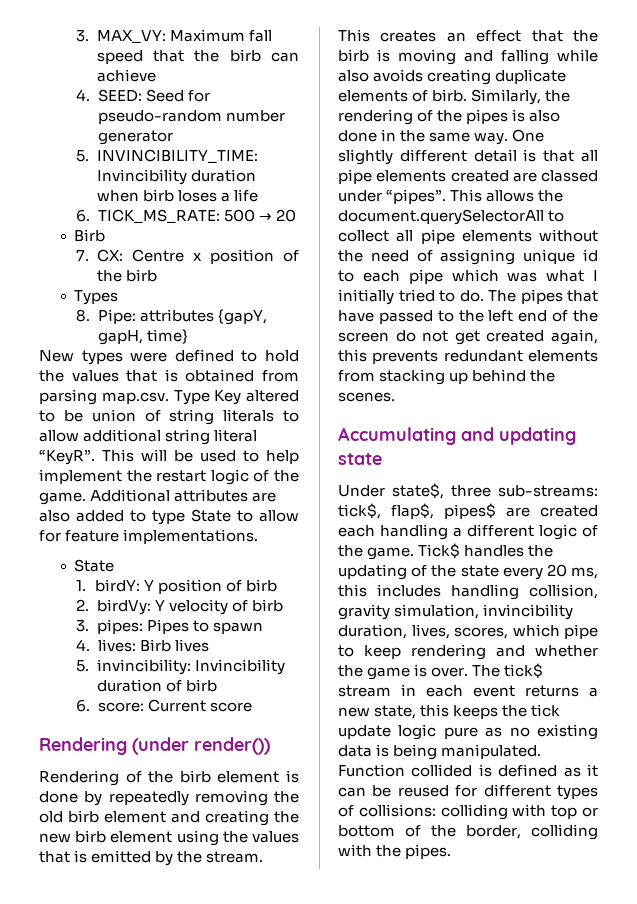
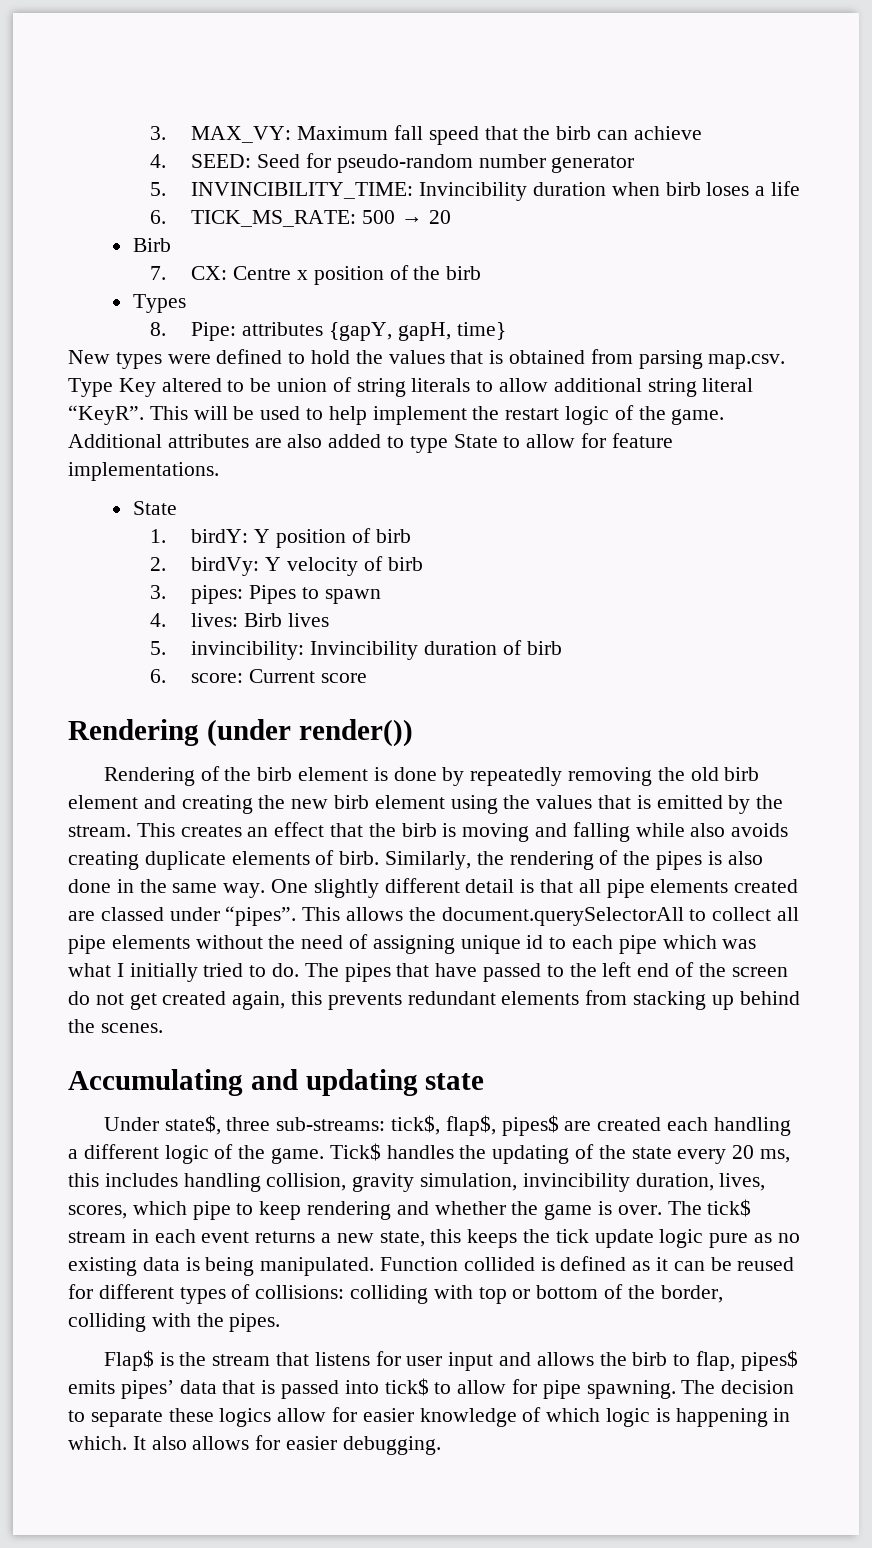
(452, 851) none -> [103,1350,798,1371] [68,1378,795,1399] [68,1407,791,1427] [68,1435,441,1455] // Flap$ is the stream that listens for user input and allows the birb to flap, pipes$ emits pipes’ data that is passed into tick$ to allow for pipe spawning. The decision to separate these logics allow for easier knowledge of which logic is happening in which. It also allows for easier debugging.

